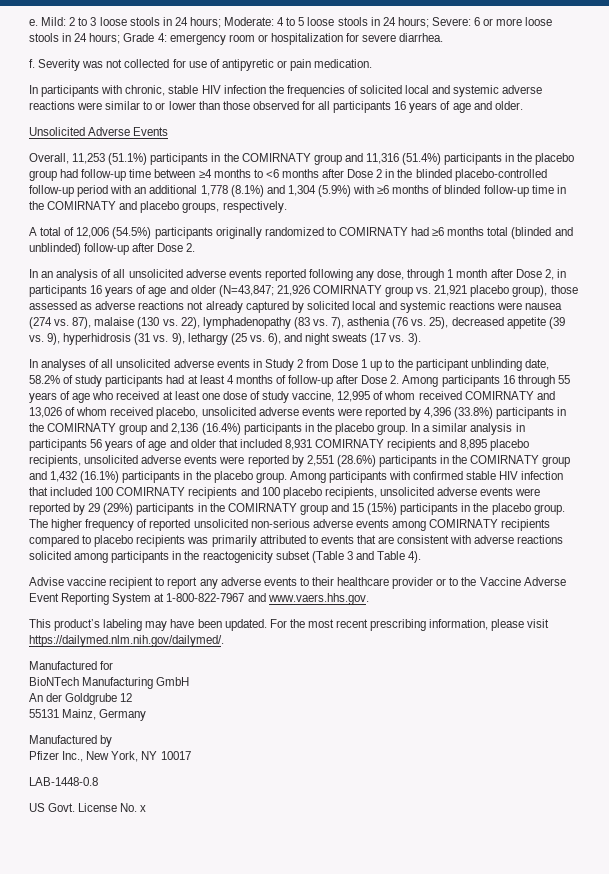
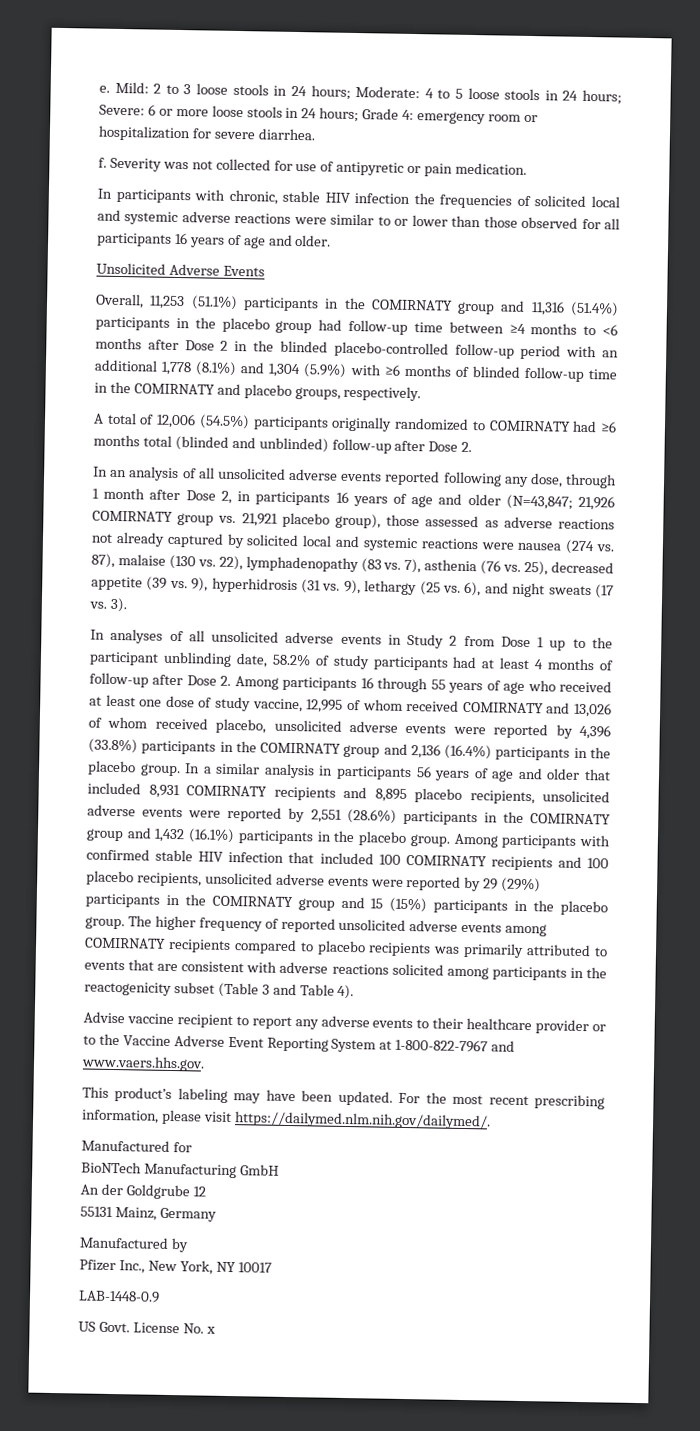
[250,519,310,528] non-serious -> (407, 924) none
[29,777,98,786] LAB-1448-0.8 -> [78,1290,160,1303] LAB-1448-0.9

